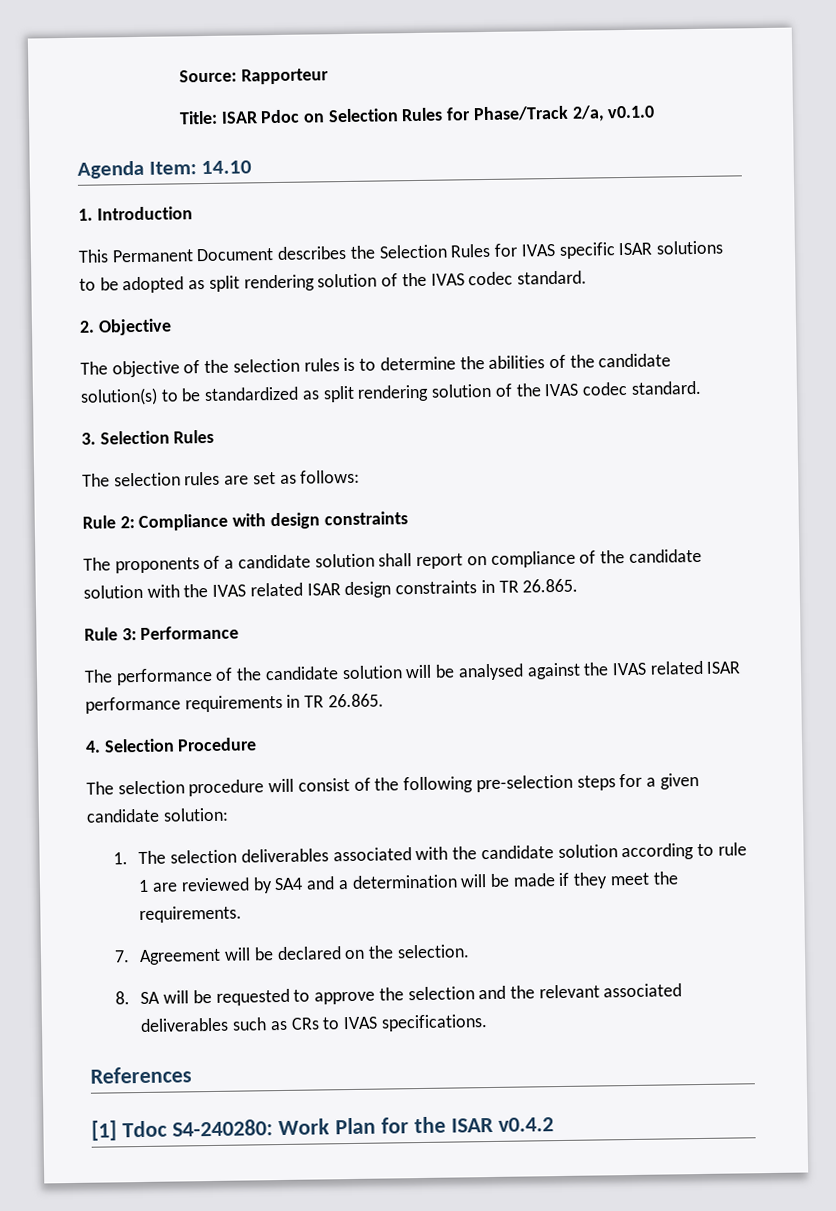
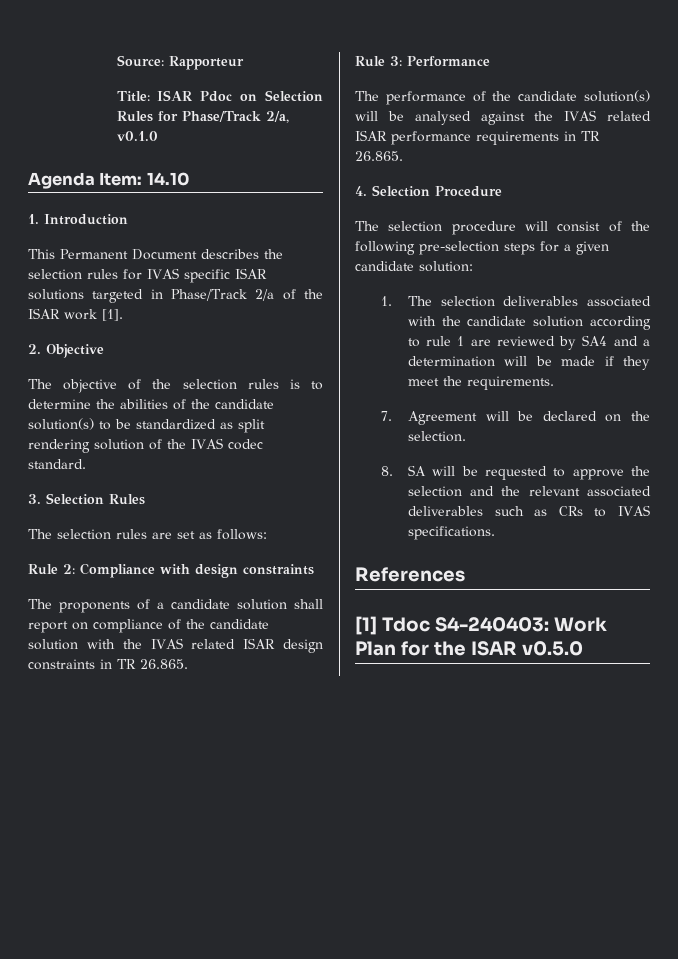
[378,243,492,259] Selection Rules -> [28,269,118,280] selection rules
[79,270,587,294] to be adopted as split rendering solution of the IVAS codec standard. -> [92,289,323,303] [28,308,123,321] targeted in Phase/Track 2/a of the ISAR work [1].
[341,665,403,680] solution -> [584,90,650,102] solution(s)
[171,1119,273,1137] S4-240280: -> [434,617,549,632] S4-240403:
[497,1117,554,1132] v0.4.2 -> [521,641,583,656] v0.5.0

